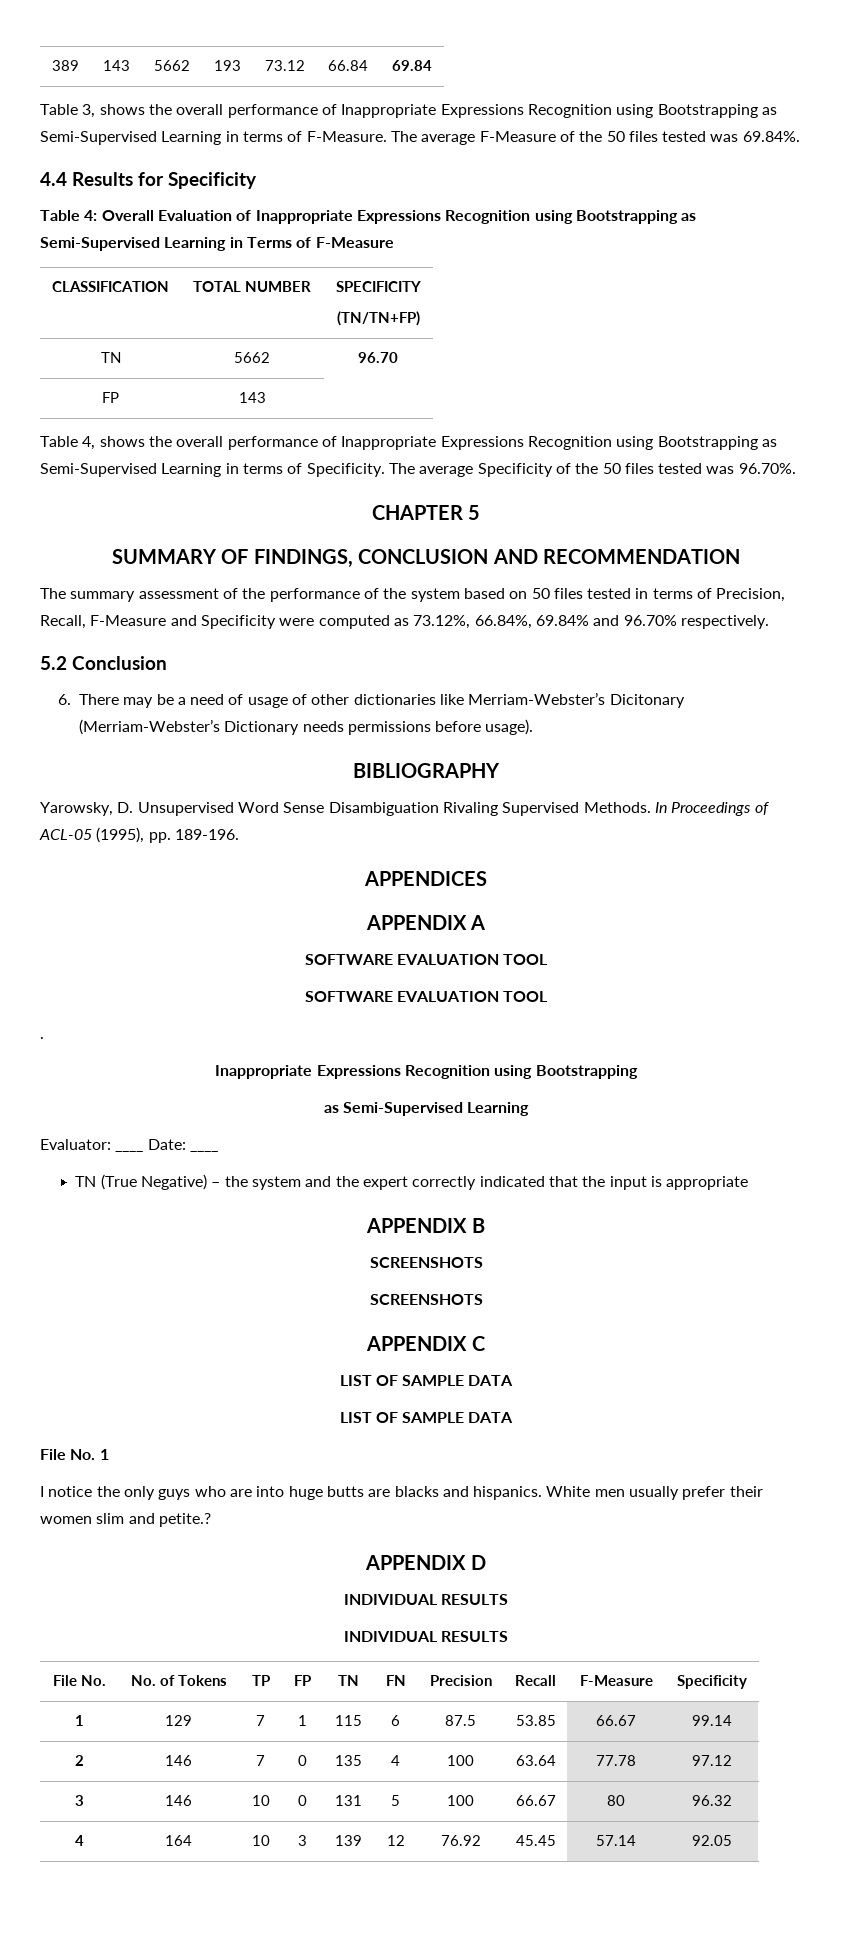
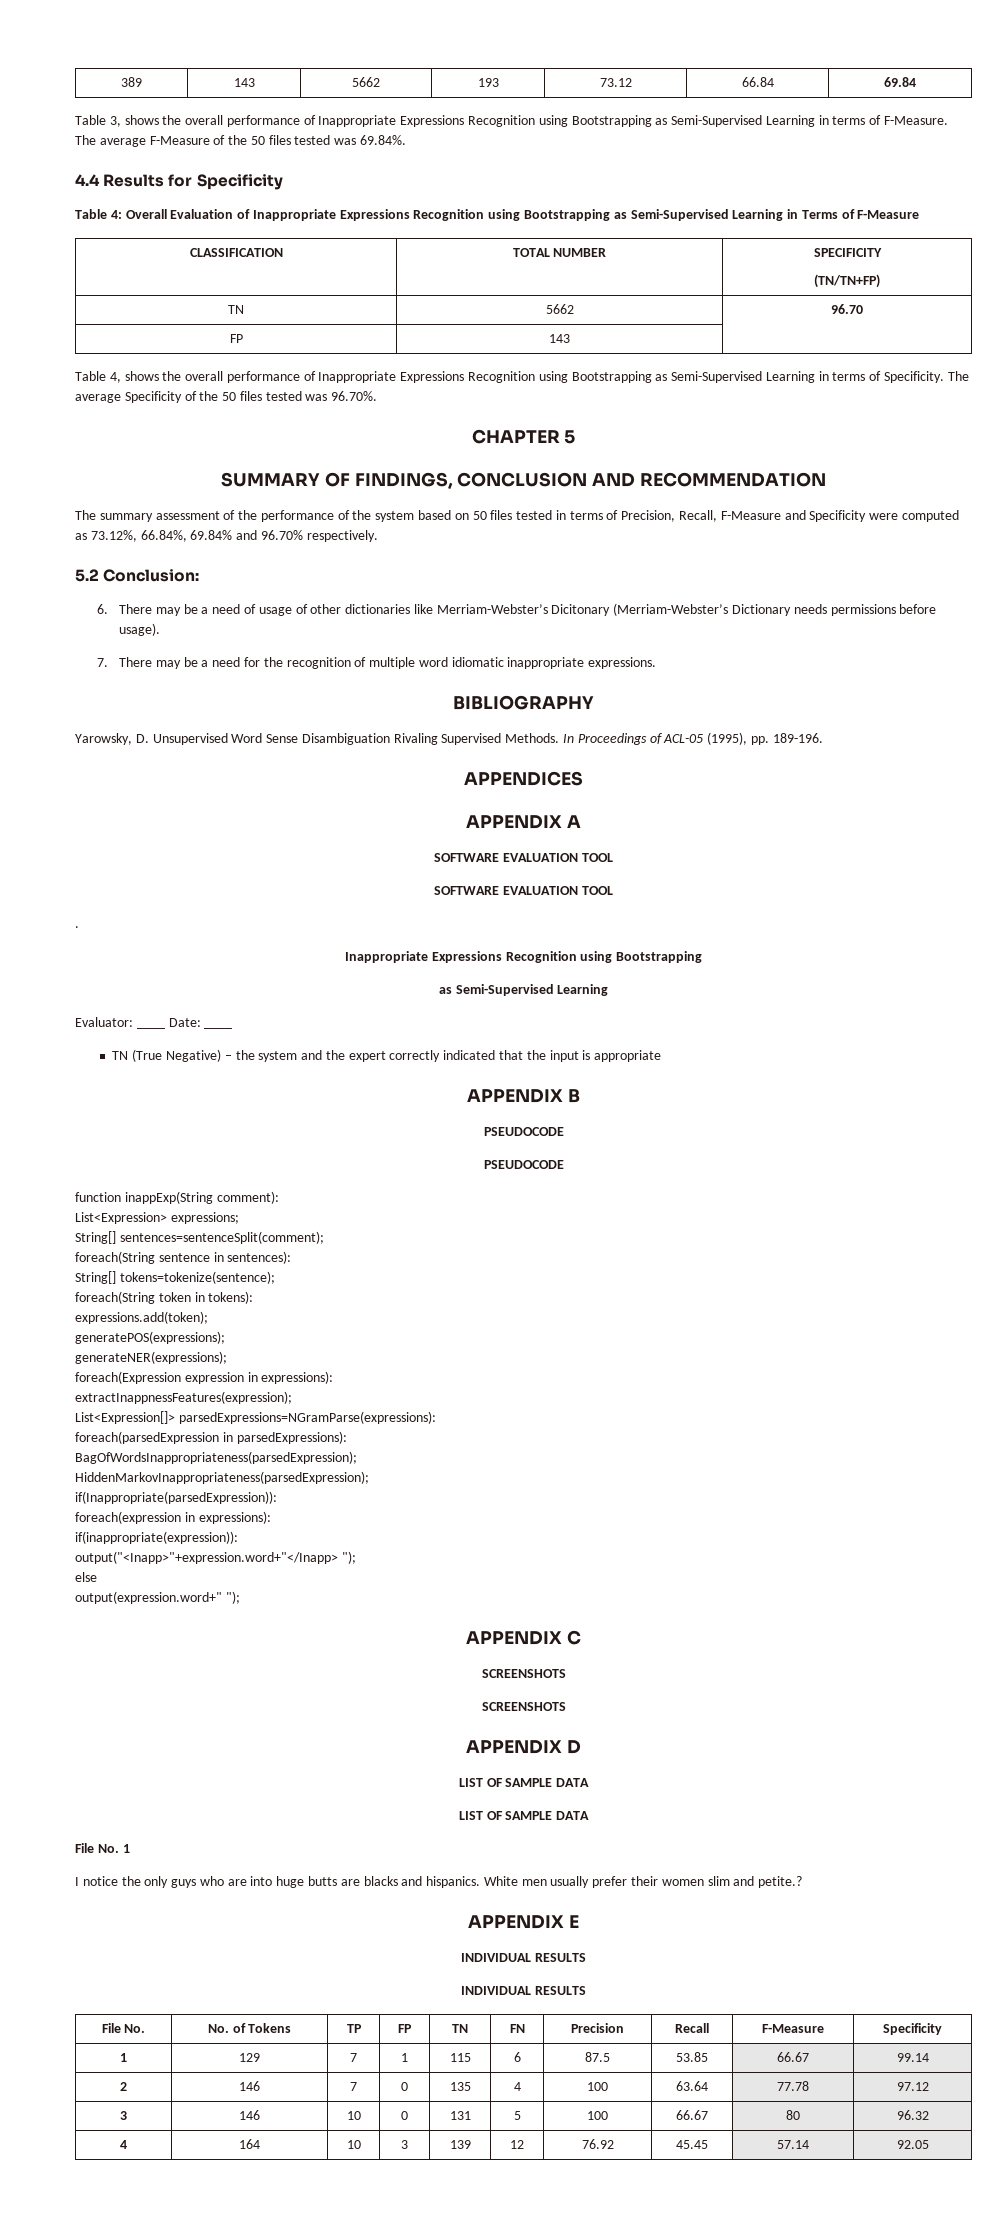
[72,656,167,670] Conclusion -> [103,569,200,582] Conclusion:
(534, 727) none -> [97,657,657,669] // 7. There may be a need for the recognition of multiple word idiomatic inappropriate expressions.
(485, 1225) none -> [483,1127,564,1136] [483,1160,564,1169] [75,1191,279,1204] [75,1212,239,1224] [75,1231,324,1244] [75,1251,292,1264] [75,1271,275,1284] [75,1291,254,1304] [75,1311,208,1324] [75,1331,225,1344] [75,1351,227,1364] [75,1371,334,1384] [75,1391,292,1404] [75,1411,436,1424] [75,1431,347,1444] [75,1451,357,1464] [75,1471,369,1484] [75,1491,277,1504] [75,1511,271,1524] [75,1531,238,1544] [75,1551,356,1564] [75,1572,97,1582] [75,1591,240,1604] [466,1630,581,1645] // PSEUDOCODE // PSEUDOCODE // function inappExp(String comment): // List<Expression> expressions; // String[] sentences=sentenceSplit(comment); // foreach(String sentence in sentences): // String[] tokens=tokenize(sentence); // foreach(String token in tokens): // expressions.add(token); // generatePOS(expressions); // generateNER(expressions); // foreach(Expression expression in expressions): // extractInappnessFeatures(expression); // List<Expression[]> parsedExpressions=NGramParse(expressions): // foreach(parsedExpression in parsedExpressions): // BagOfWordsInappropriateness(parsedExpression); // HiddenMarkovInappropriateness(parsedExpression); // if(Inappropriate(parsedExpression)): // foreach(expression in expressions): // if(inappropriate(expression)): // output("<Inapp>"+expression.word+"</Inapp> "); // else // output(expression.word+" "); // APPENDIX C
[471,1336,485,1351] C -> [566,1740,581,1754] D
[470,1555,486,1570] D -> [568,1915,579,1928] E

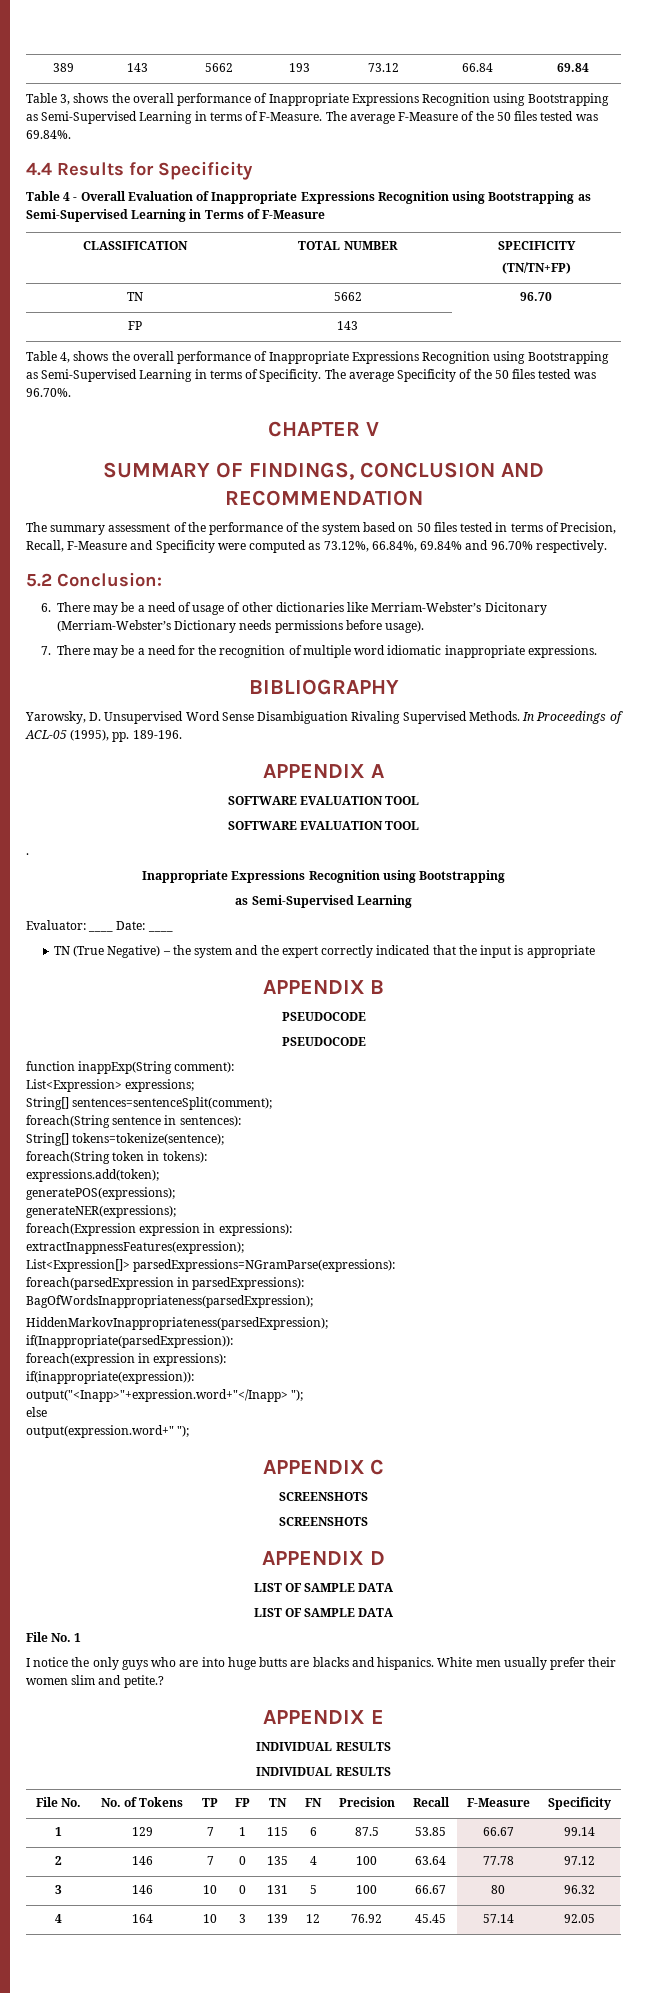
[110,210,122,219] 4: -> [63,192,78,201] 4 -
[564,430,576,444] 5 -> [365,422,379,436] V
[464,771,583,786] // APPENDICES -> (182, 734) none

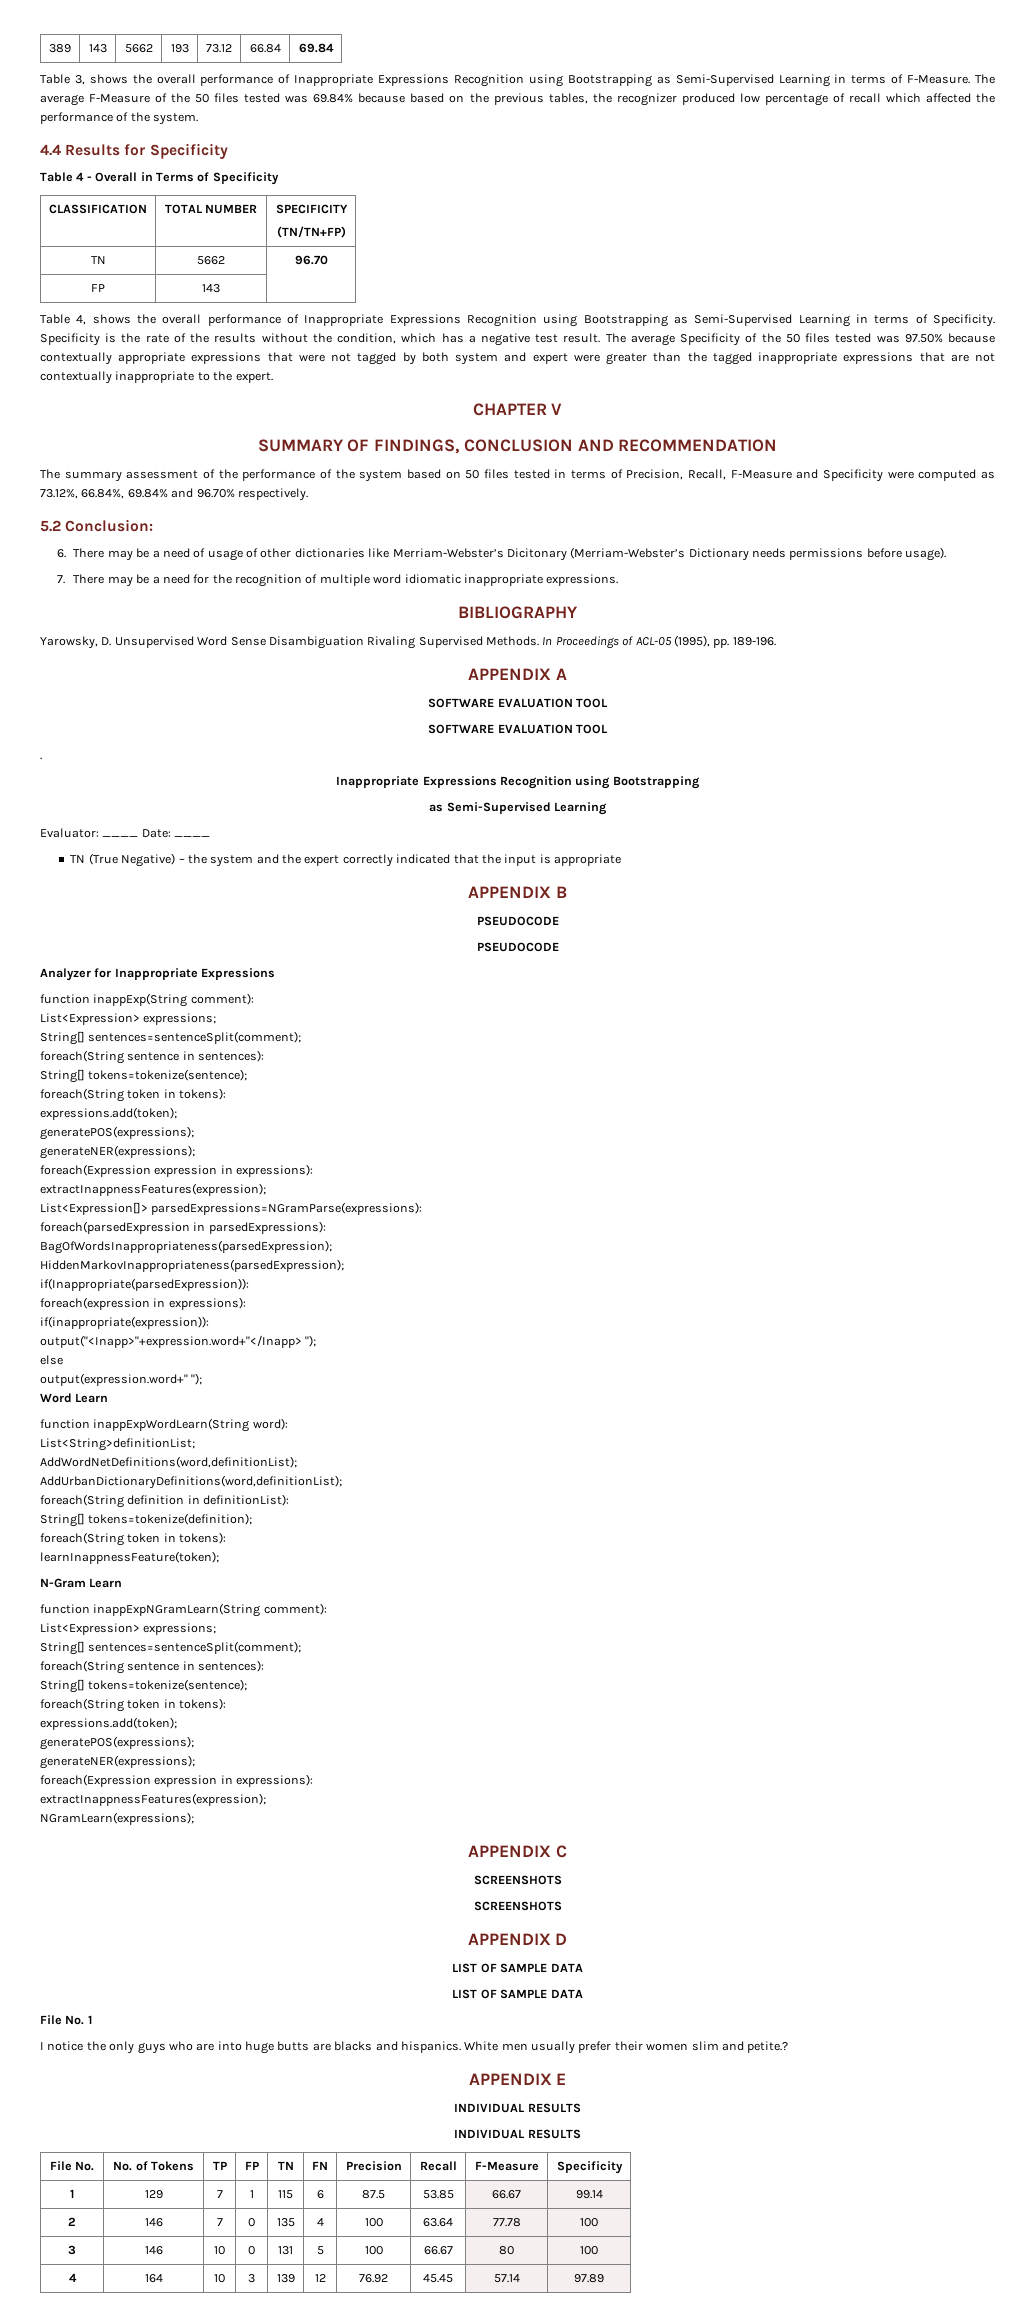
[26,130,71,139] 69.84%. -> [313,93,995,106] [40,112,199,125] 69.84% because based on the previous tables, the recognizer produced low percentage of recall which affected the performance of the system.
[127,191,591,204] [26,209,187,222] Evaluation of Inappropriate Expressions Recognition using Bootstrapping as Semi-Supervised Learning -> (138, 177) none
[262,210,326,219] F-Measure -> [212,172,279,185] Specificity
(322, 375) none -> [40,333,601,346] Specificity is the rate of the results without the condition, which has a negative test result.
[26,388,71,397] 96.70%. -> [904,333,996,343] [40,352,995,365] [40,371,273,384] 97.50% because contextually appropriate expressions that were not tagged by both system and expert were greater than the tagged inappropriate expressions that are not contextually inappropriate to the expert.
(366, 1041) none -> [40,968,276,981] // Analyzer for Inappropriate Expressions
(190, 1431) none -> [40,1393,109,1403] [40,1418,288,1432] [40,1438,195,1451] [40,1456,297,1468] [40,1475,342,1489] [40,1494,290,1508] [40,1513,253,1527] [40,1532,227,1546] [40,1551,219,1564] [40,1578,123,1588] [40,1603,327,1617] [40,1623,217,1635] [40,1641,302,1655] [40,1660,265,1674] [40,1679,248,1693] [40,1698,227,1712] [40,1717,177,1730] [40,1736,194,1750] [40,1755,195,1769] [40,1774,314,1787] [40,1793,266,1806] [40,1812,194,1825] // Word Learn // function inappExpWordLearn(String word): // List<String>definitionList; // AddWordNetDefinitions(word,definitionList); // AddUrbanDictionaryDefinitions(word,definitionList); // foreach(String definition in definitionList): // String[] tokens=tokenize(definition); // foreach(String token in tokens): // learnInappnessFeature(token); // N-Gram Learn // function inappExpNGramLearn(String comment): // List<Expression> expressions; // String[] sentences=sentenceSplit(comment); // foreach(String sentence in sentences): // String[] tokens=tokenize(sentence); // foreach(String token in tokens): // expressions.add(token); // generatePOS(expressions); // generateNER(expressions); // foreach(Expression expression in expressions): // extractInappnessFeatures(expression); // NGramLearn(expressions);
[564,1856,595,1865] 97.12 -> [580,2218,598,2227] 100
[564,1885,595,1894] 96.32 -> [580,2246,598,2255] 100
[564,1914,595,1923] 92.05 -> [574,2274,604,2283] 97.89

